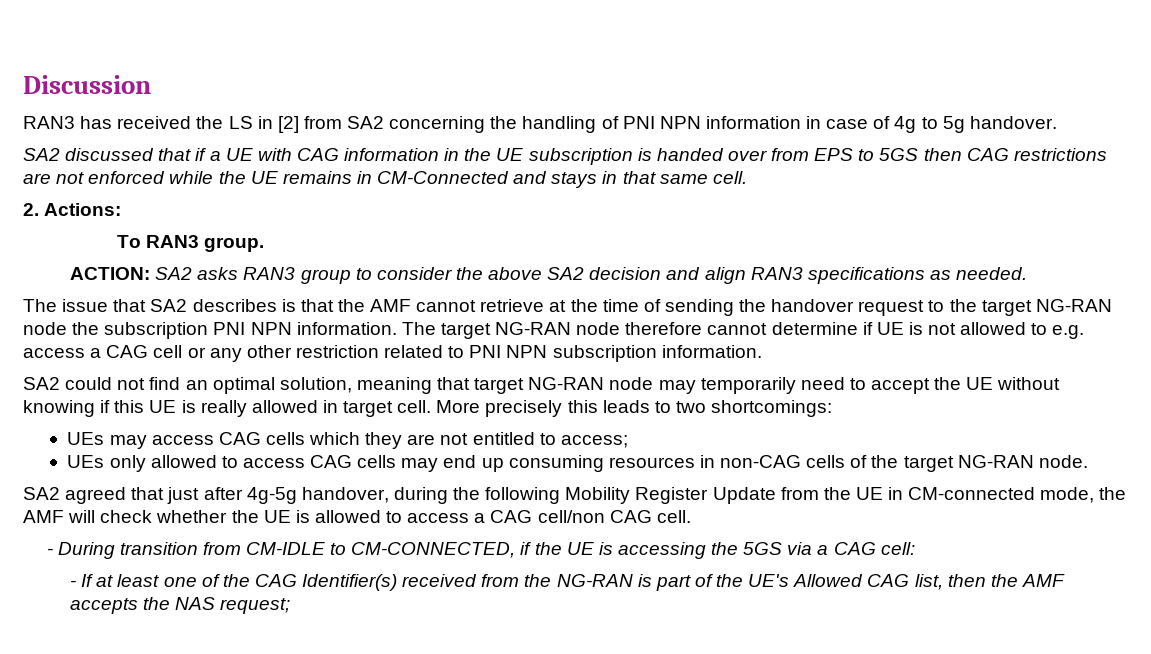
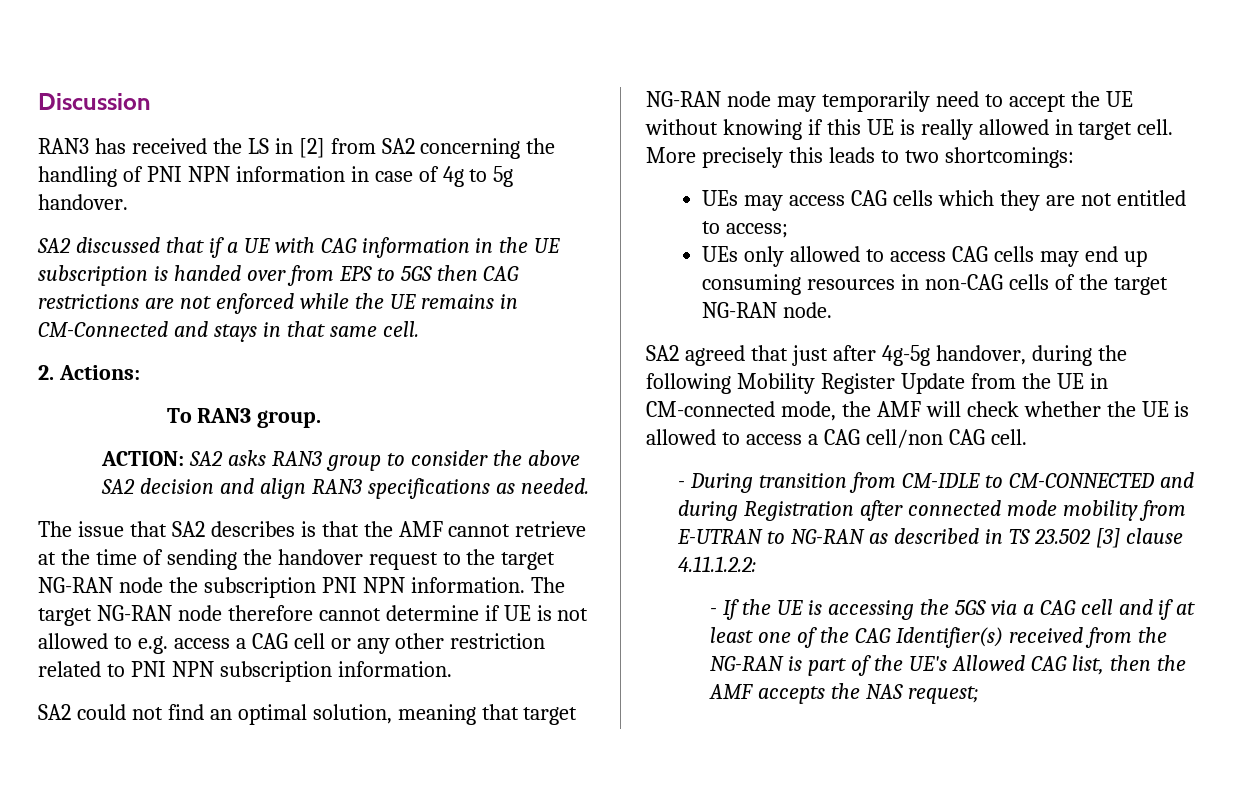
[351,542,532,558] CM-CONNECTED, if -> [1008,472,1194,488] [678,500,1186,521] [677,528,1183,548] [678,556,757,572] [710,599,740,620] CM-CONNECTED and during Registration after connected mode mobility from E-UTRAN to NG-RAN as described in TS 23.502 [3] clause 4.11.1.2.2: // - If
[880,542,915,555] [70,574,94,587] cell: // - If -> [1080,599,1174,620] cell and if

